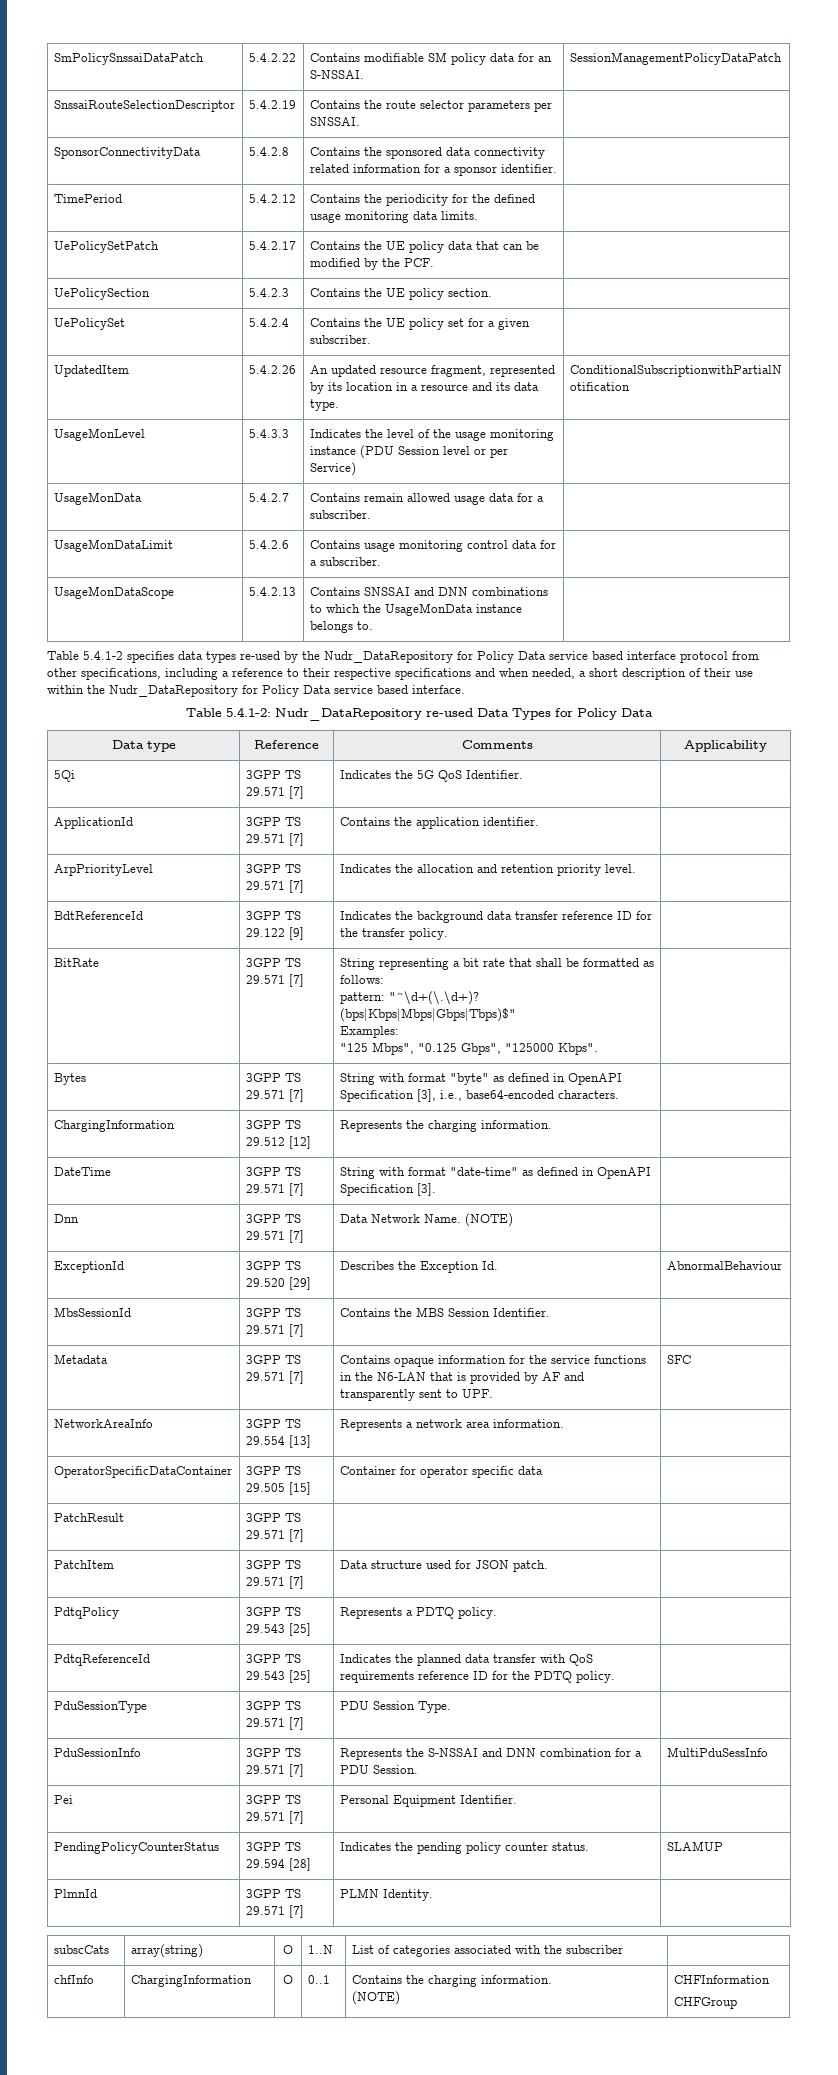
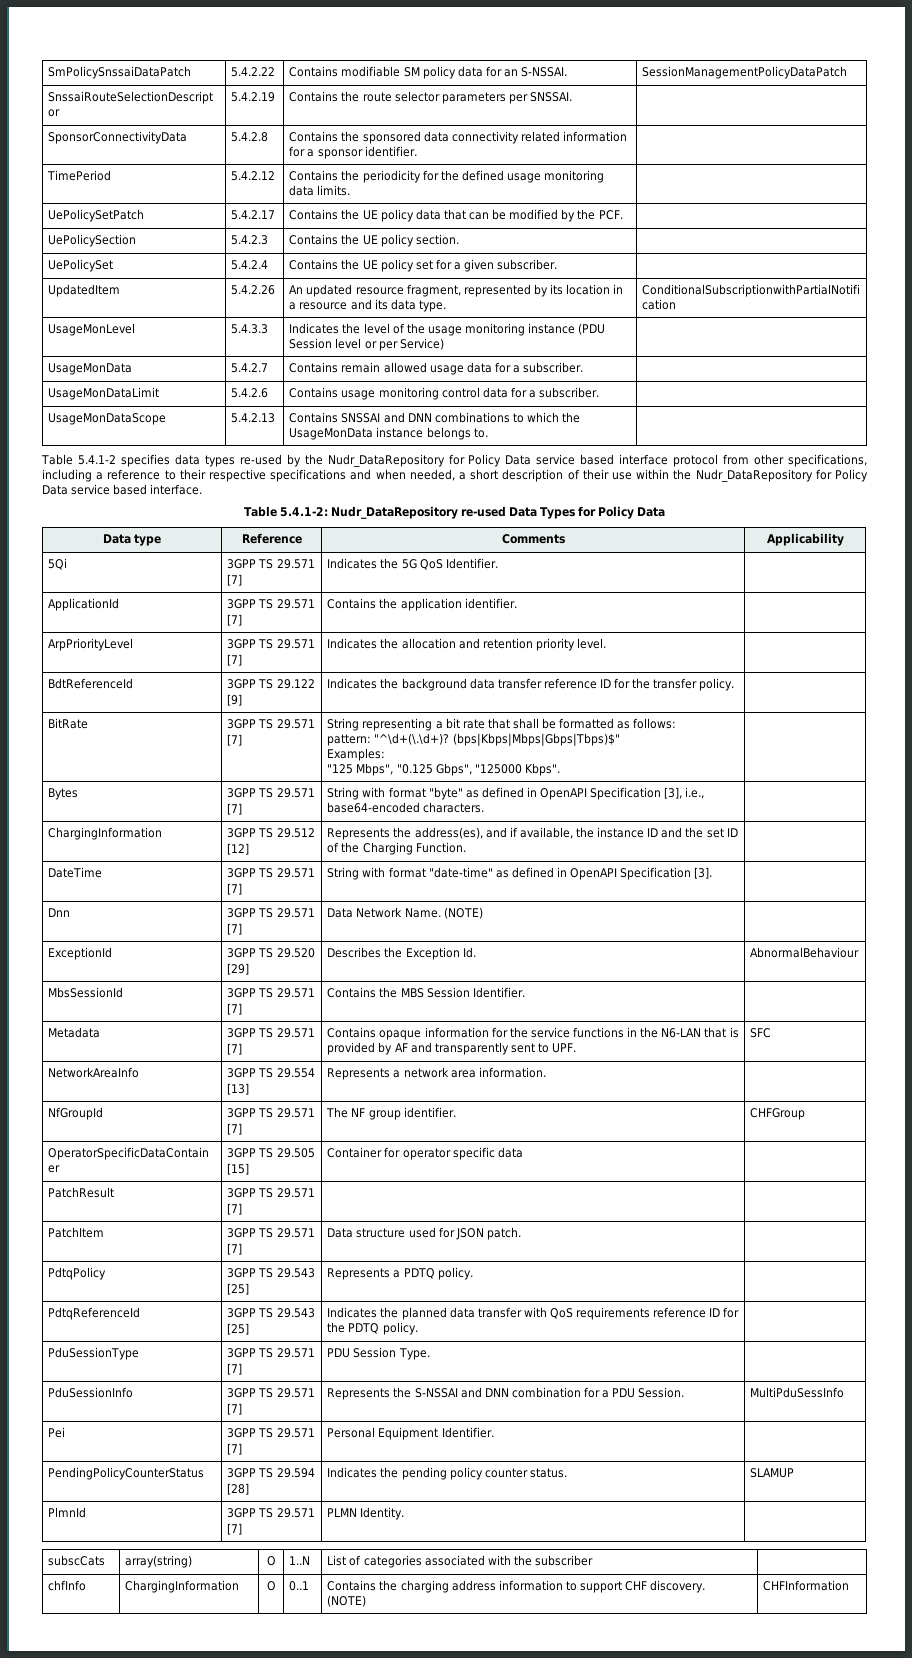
[427,1120,552,1132] charging information. -> [414,827,738,839] [327,842,466,855] address(es), and if available, the instance ID and the set ID of the Charging Function.
(564, 1423) none -> [48,1107,104,1120] [227,1108,315,1118] [227,1123,243,1135] [326,1107,456,1120] [750,1108,806,1120] // NfGroupId | 3GPP TS 29.571 [7] | The NF group identifier. | CHFGroup
[480,1975,552,1984] information. -> [451,1580,706,1593] address information to support CHF discovery.
[673,1997,737,2009] // CHFGroup -> (850, 1585) none

